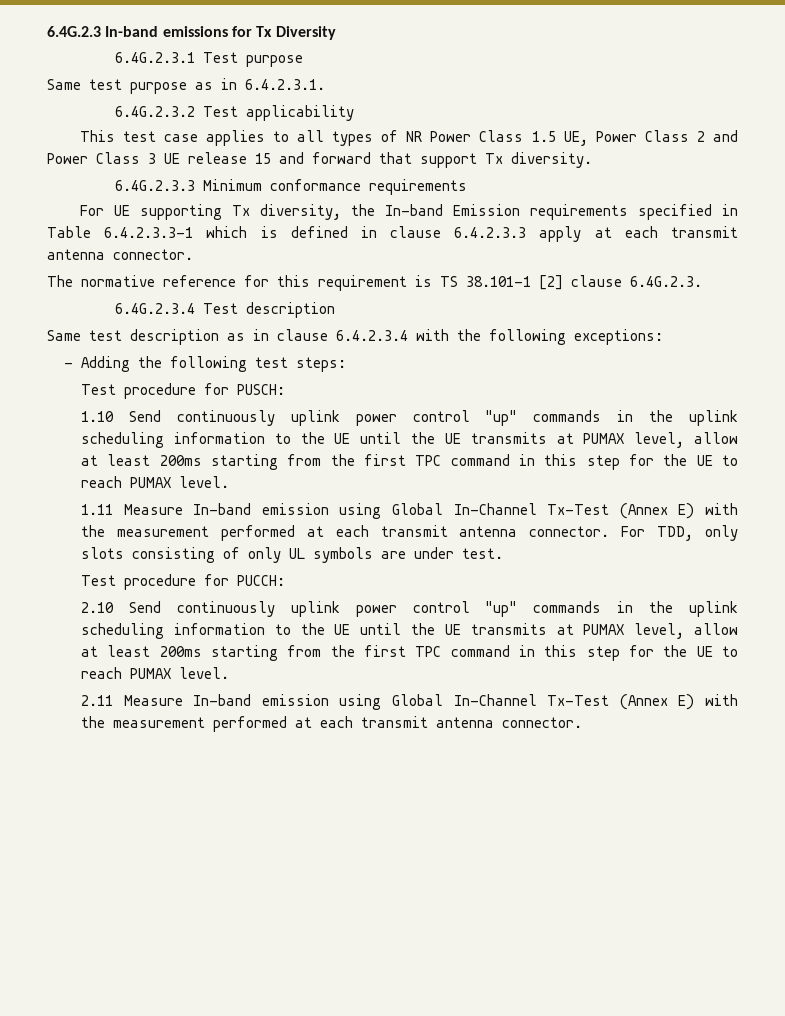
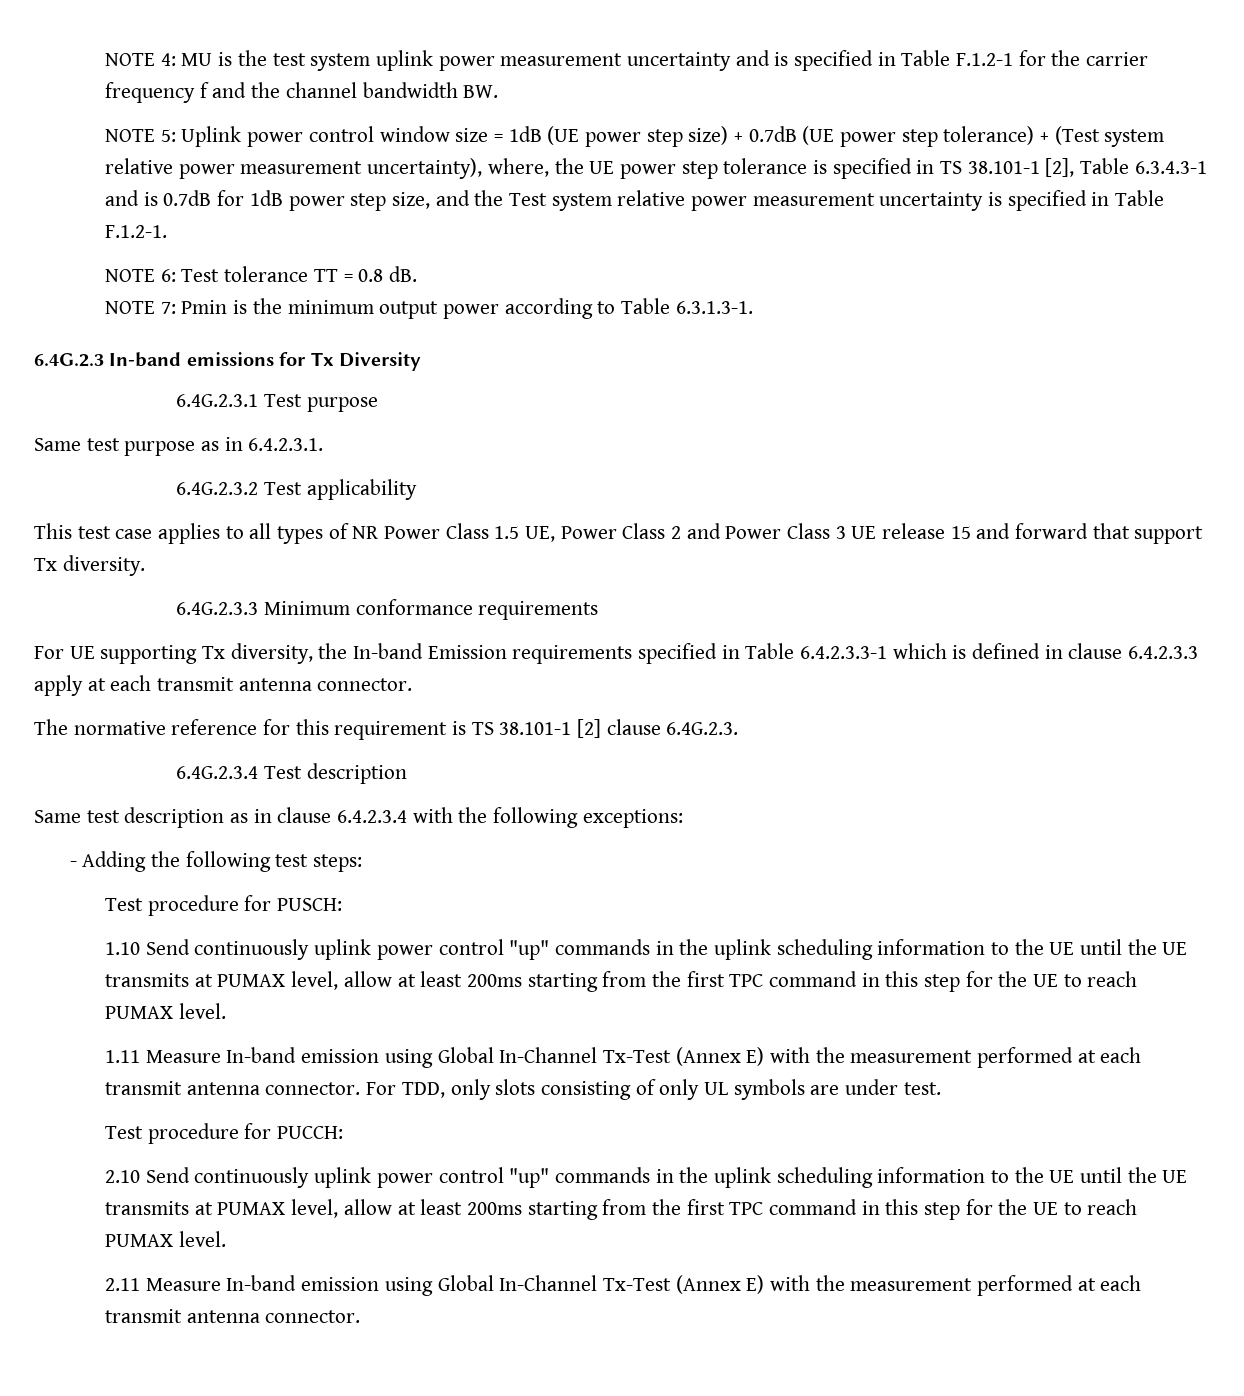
(47, 31) none -> [105,50,1148,71] [105,82,499,103] [105,126,1165,147] [105,158,1207,179] [105,190,1164,211] [105,225,168,238] [105,266,417,282] [105,298,753,319] NOTE 4: MU is the test system uplink power measurement uncertainty and is specified in Table F.1.2-1 for the carrier frequency f and the channel bandwidth BW. // NOTE 5: Uplink power control window size = 1dB (UE power step size) + 0.7dB (UE power step tolerance) + (Test system relative power measurement uncertainty), where, the UE power step tolerance is specified in TS 38.101-1 [2], Table 6.3.4.3-1 and is 0.7dB for 1dB power step size, and the Test system relative power measurement uncertainty is specified in Table F.1.2-1. // NOTE 6: Test tolerance TT = 0.8 dB. // NOTE 7: Pmin is the minimum output power according to Table 6.3.1.3-1. //

